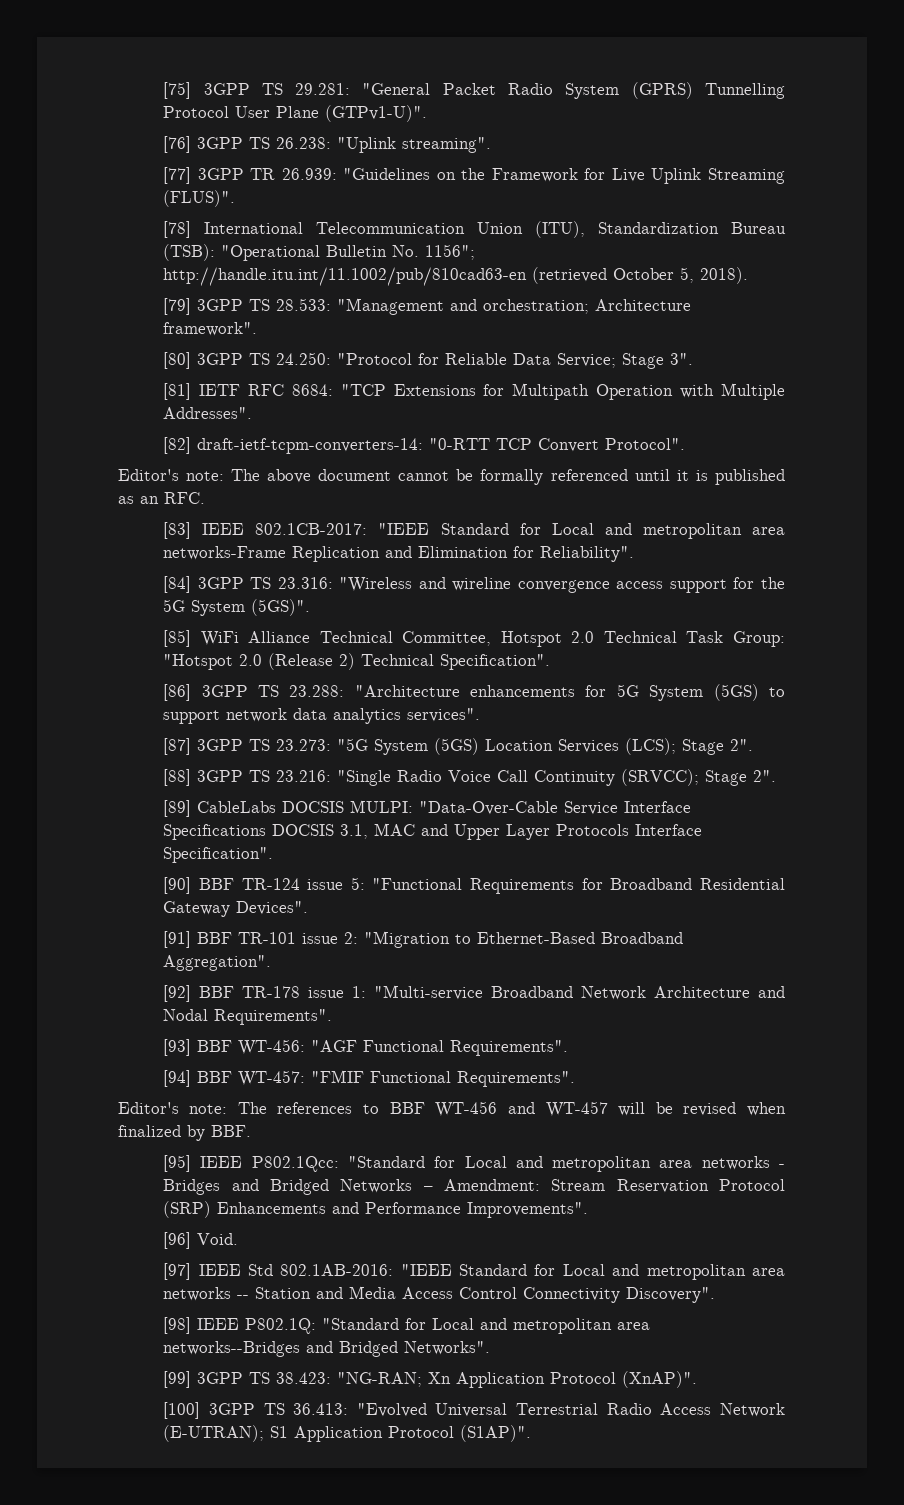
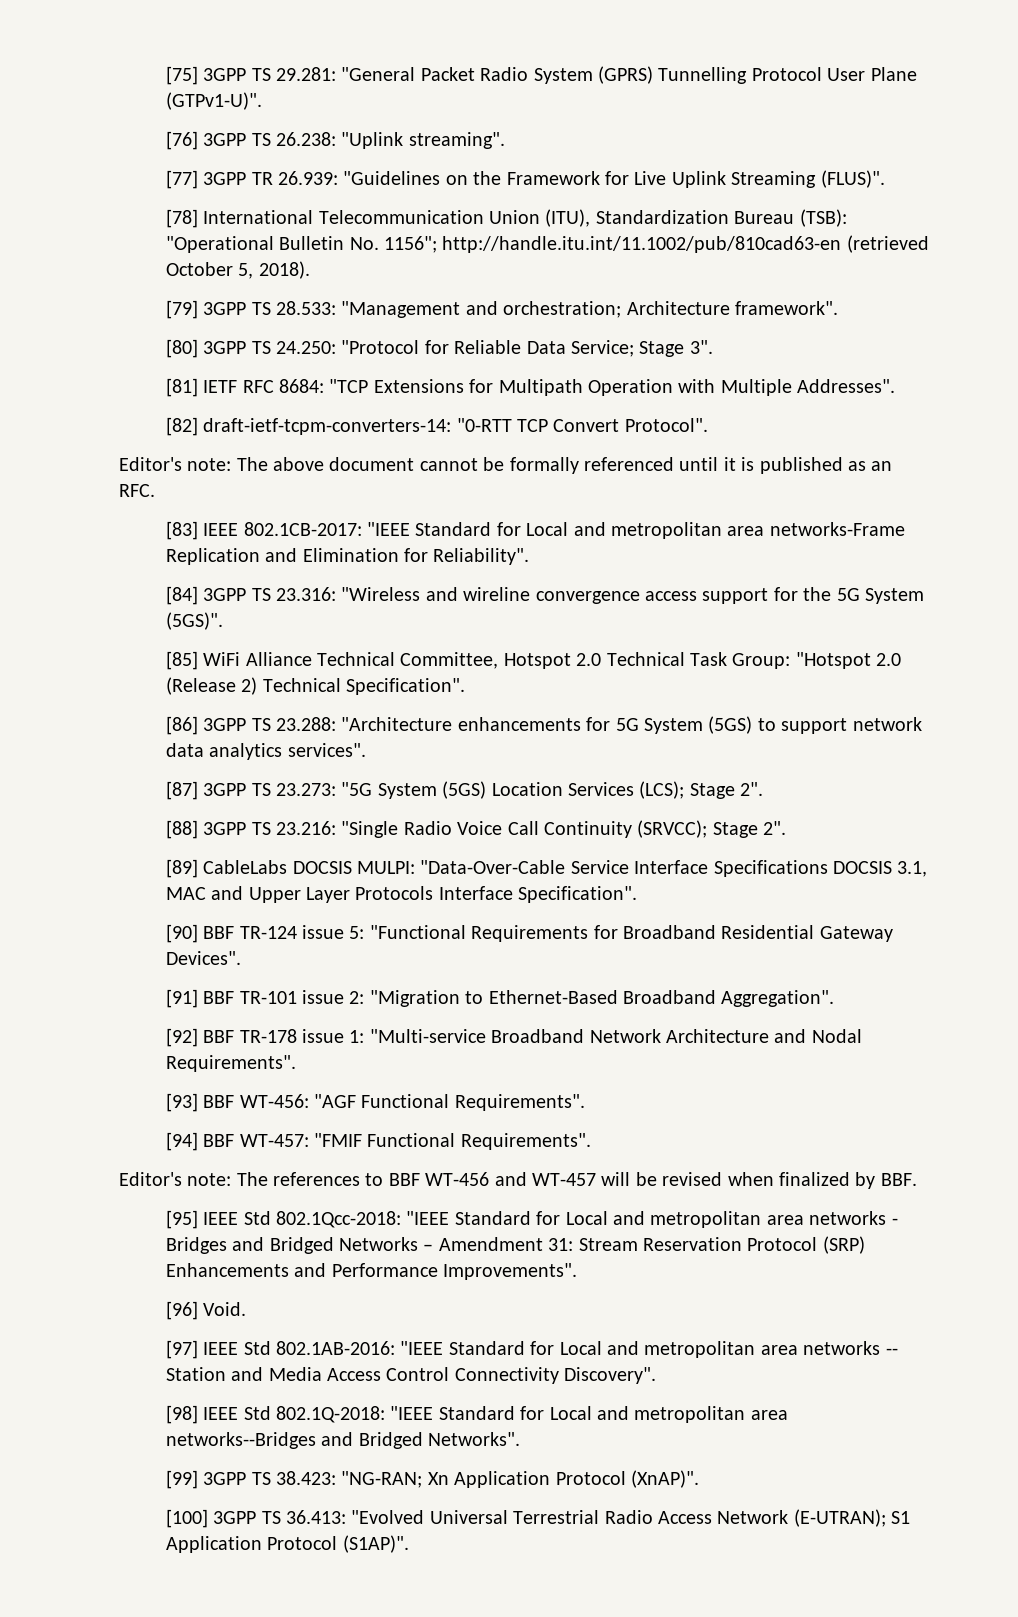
[251,1156,426,1172] P802.1Qcc: "Standard -> [243,1211,531,1228] Std 802.1Qcc-2018: "IEEE Standard
[443,1179,540,1191] Amendment: -> [438,1237,574,1251] Amendment 31:
[245,1318,400,1334] P802.1Q: "Standard -> [243,1406,515,1423] Std 802.1Q-2018: "IEEE Standard

